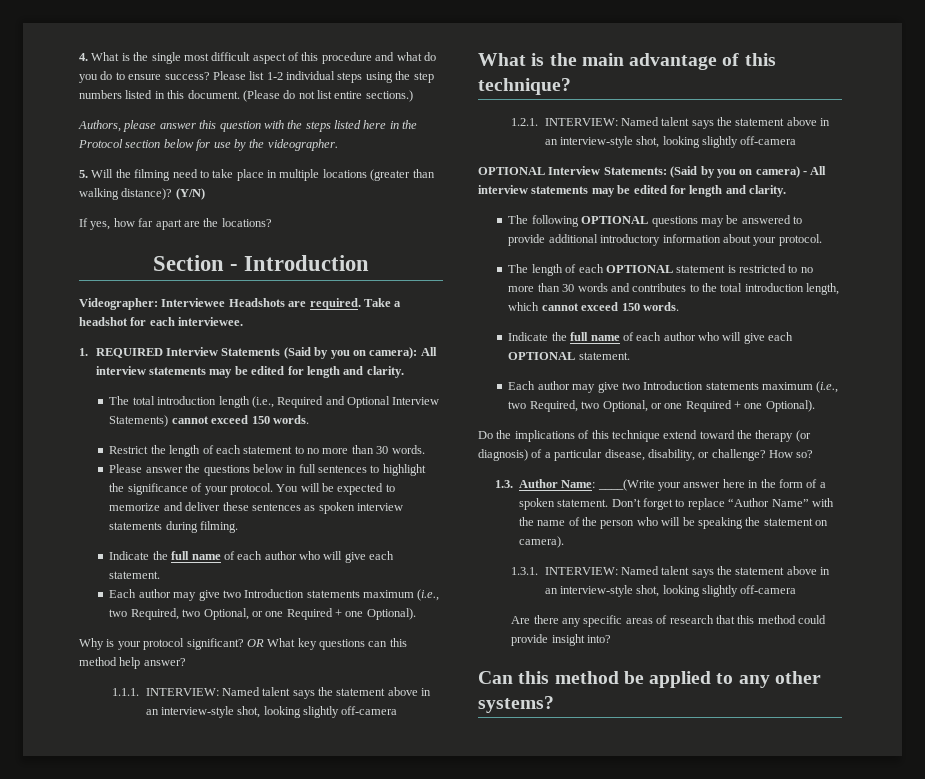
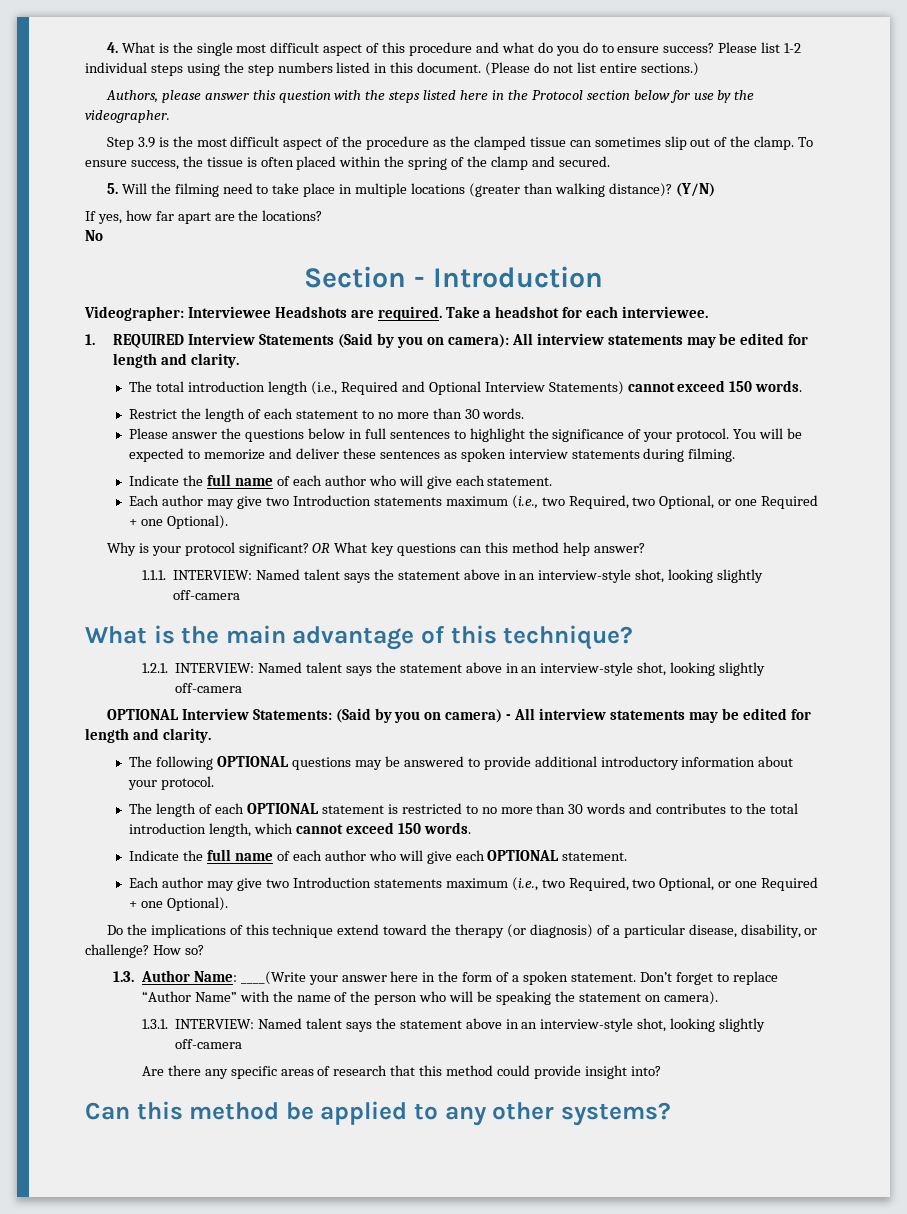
(338, 145) none -> [106,136,814,150] [85,156,610,170] // Step 3.9 is the most difficult aspect of the procedure as the clamped tissue can sometimes slip out of the clamp. To ensure success, the tissue is often placed within the spring of the clamp and secured.
(272, 222) none -> [85,230,103,241] // No

